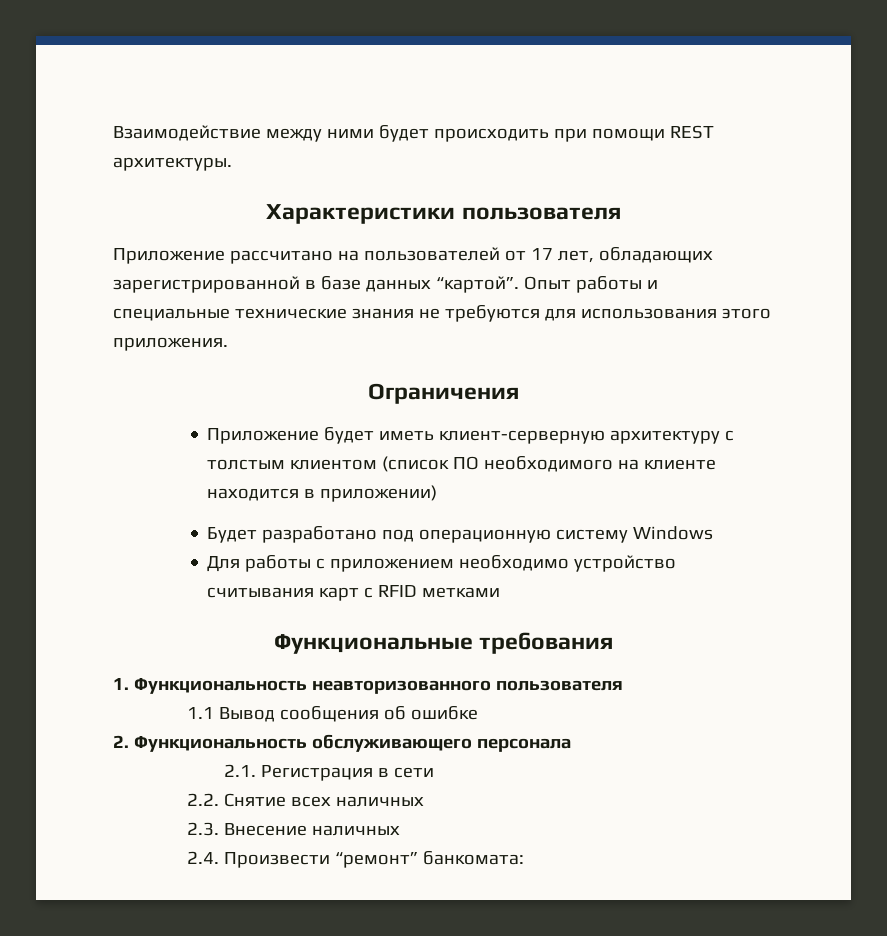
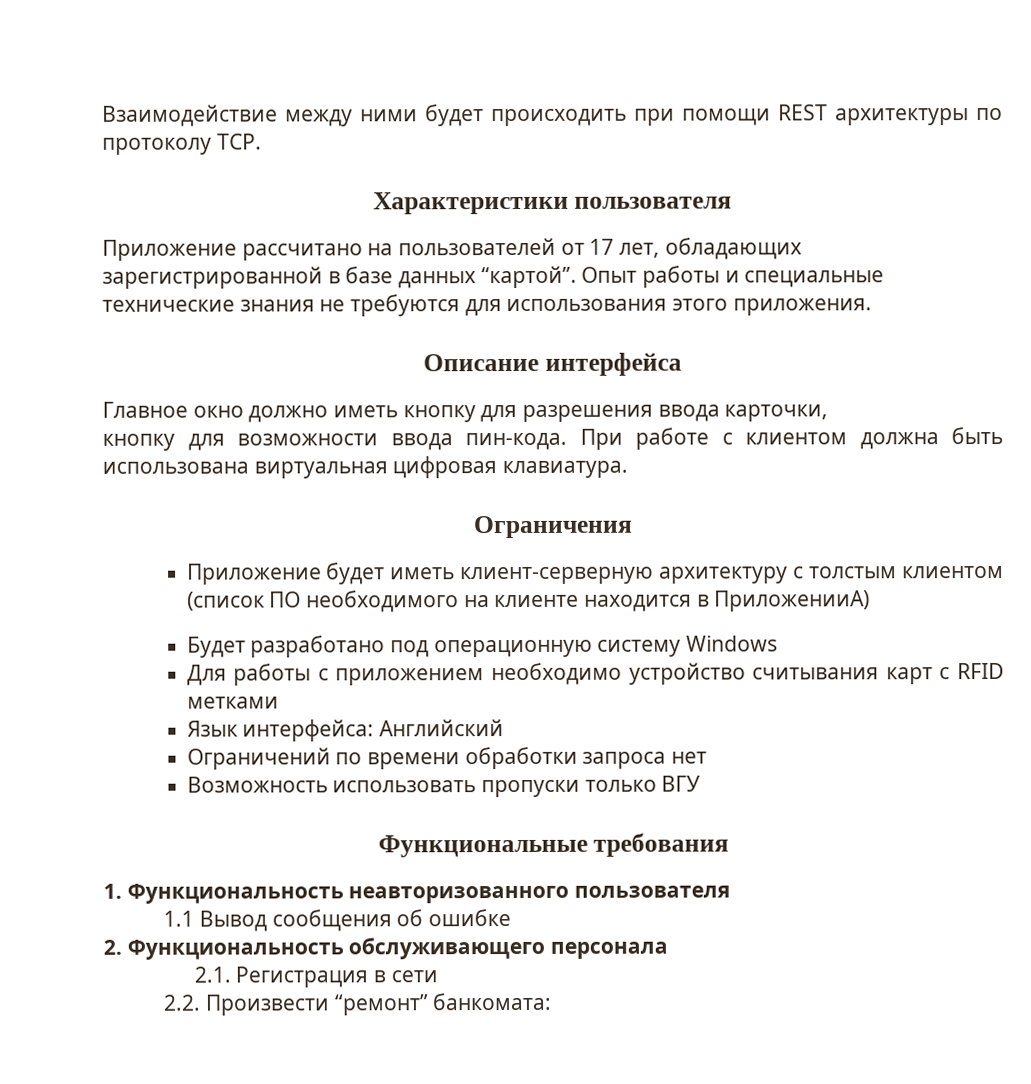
[113,157,232,171] архитектуры. -> [835,107,1003,126] [102,133,262,155] архитектуры по протоколу TCP.
(228, 344) none -> [423,352,682,376] [102,401,829,423] [102,426,1003,451] [102,456,629,479] // Описание интерфейса // Главное окно должно иметь кнопку для разрешения ввода карточки, // кнопку для возможности ввода пин-кода. При работе с клиентом должна быть использована виртуальная цифровая клавиатура.
[320,485,438,502] приложении) -> [714,590,871,612] ПриложенииА)
(501, 592) none -> [186,719,504,742] [186,746,707,770] [186,775,702,798] // Язык интерфейса: Английский // Ограничений по времени обработки запроса нет // Возможность использовать пропуски только ВГУ
[223,793,424,807] [186,822,400,836] [186,851,219,864] Снятие всех наличных // 2.3. Внесение наличных // 2.4. -> (201, 1002) none

